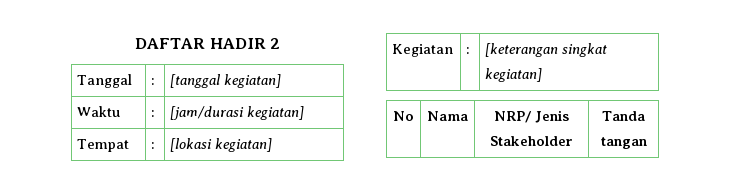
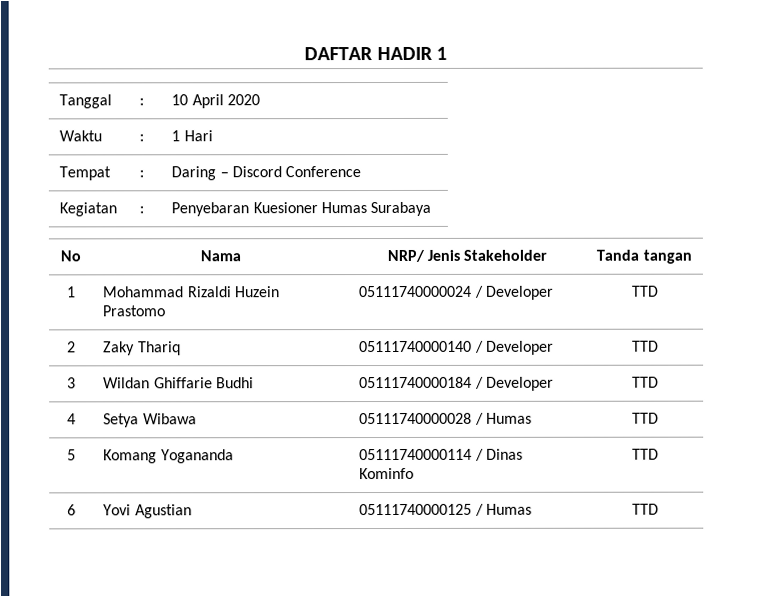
[270,38,281,49] 2 -> [435,46,447,60] 1
[170,74,282,88] [tanggal kegiatan] -> [171,94,260,109] 10 April 2020
[170,106,305,120] [jam/durasi kegiatan] -> [171,130,213,142] 1 Hari
[170,138,273,152] [392,44,454,57] [466,47,471,54] [485,43,608,57] [485,68,543,82] [lokasi kegiatan] // Kegiatan | : | [keterangan singkat kegiatan] -> [171,166,361,181] [59,202,118,217] [139,206,145,214] [171,201,431,217] Daring – Discord Conference // Kegiatan | : | Penyebaran Kuesioner Humas Surabaya
(647, 143) none -> [66,286,75,298] [102,286,279,298] [103,305,167,317] [358,285,554,300] [630,285,658,297] [67,341,76,353] [103,341,181,356] [359,340,554,355] [631,340,659,352] [67,377,76,389] [103,377,254,389] [359,376,554,391] [631,376,659,388] [67,413,76,425] [103,413,197,428] [359,412,532,425] [631,412,659,424] [67,449,76,461] [103,449,234,464] [359,448,523,461] [359,467,415,480] [631,448,659,460] [67,504,76,516] [103,504,192,519] [359,503,532,516] [631,503,659,515] // 1 | Mohammad Rizaldi Huzein Prastomo | 05111740000024 / Developer | TTD // 2 | Zaky Thariq | 05111740000140 / Developer | TTD // 3 | Wildan Ghiffarie Budhi | 05111740000184 / Developer | TTD // 4 | Setya Wibawa | 05111740000028 / Humas | TTD // 5 | Komang Yogananda | 05111740000114 / Dinas Kominfo | TTD // 6 | Yovi Agustian | 05111740000125 / Humas | TTD

